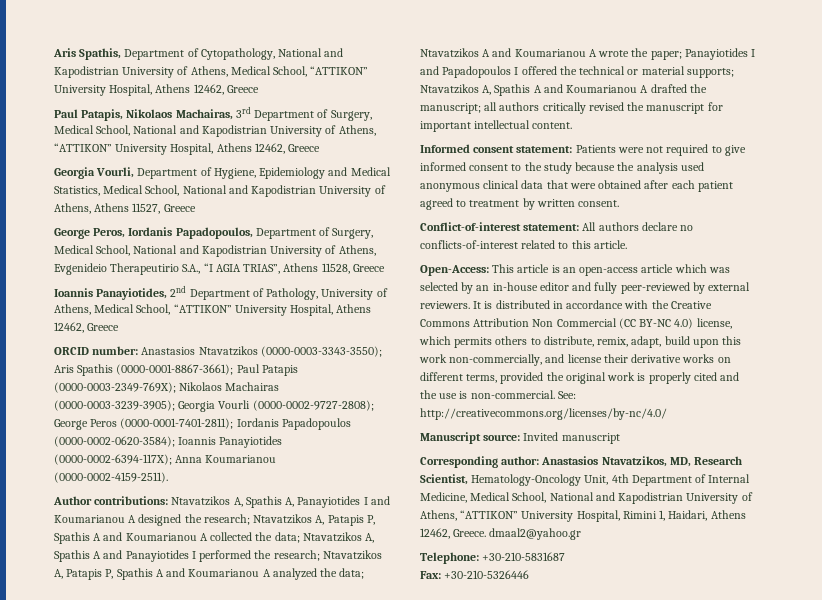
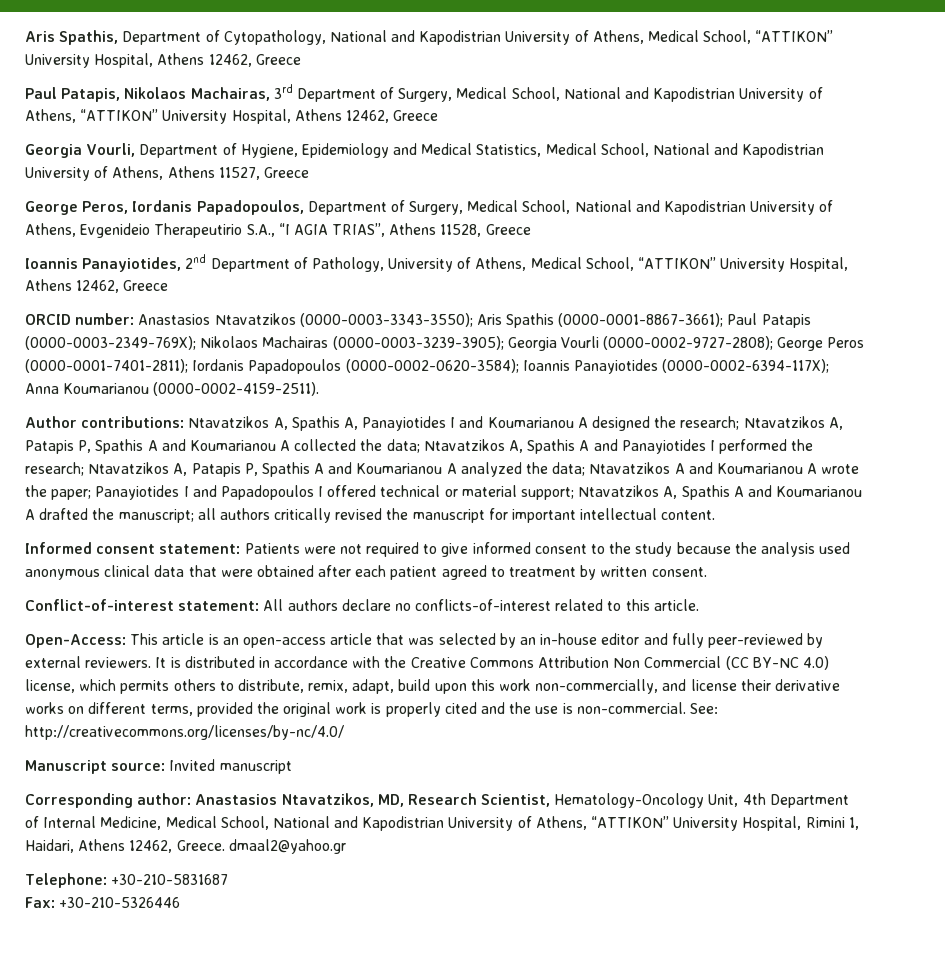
[559,66,577,75] the -> (377, 491) none
[686,68,734,78] supports; -> [521,487,575,500] support;
[674,264,707,273] which -> [376,633,405,645] that

